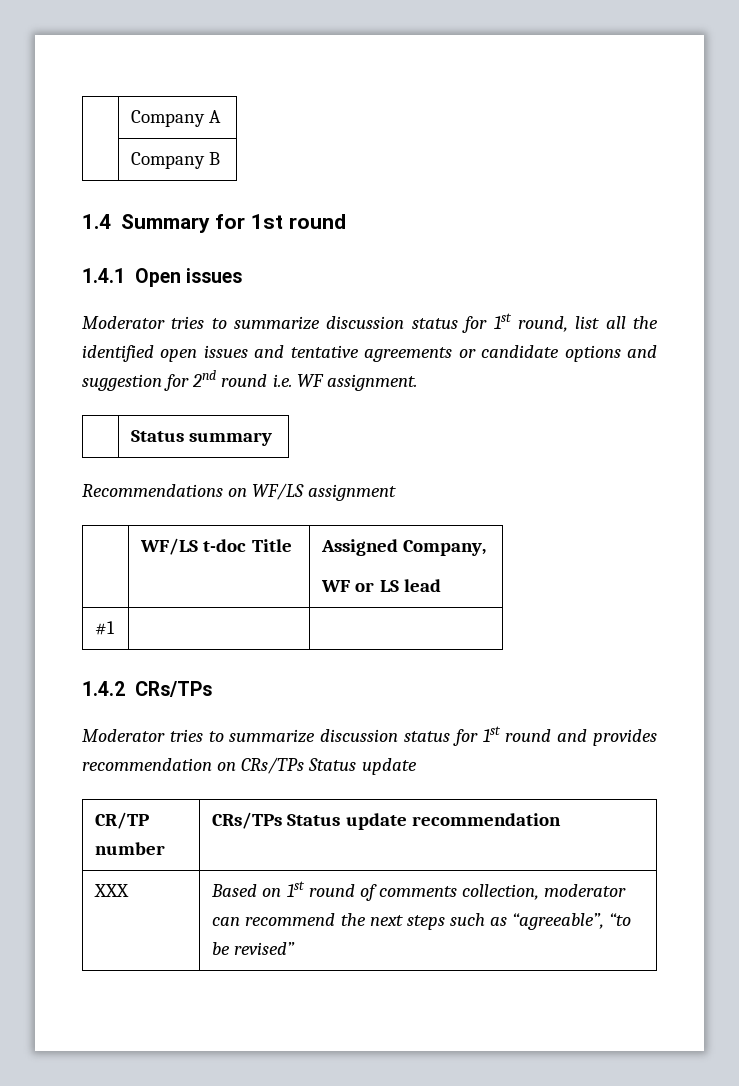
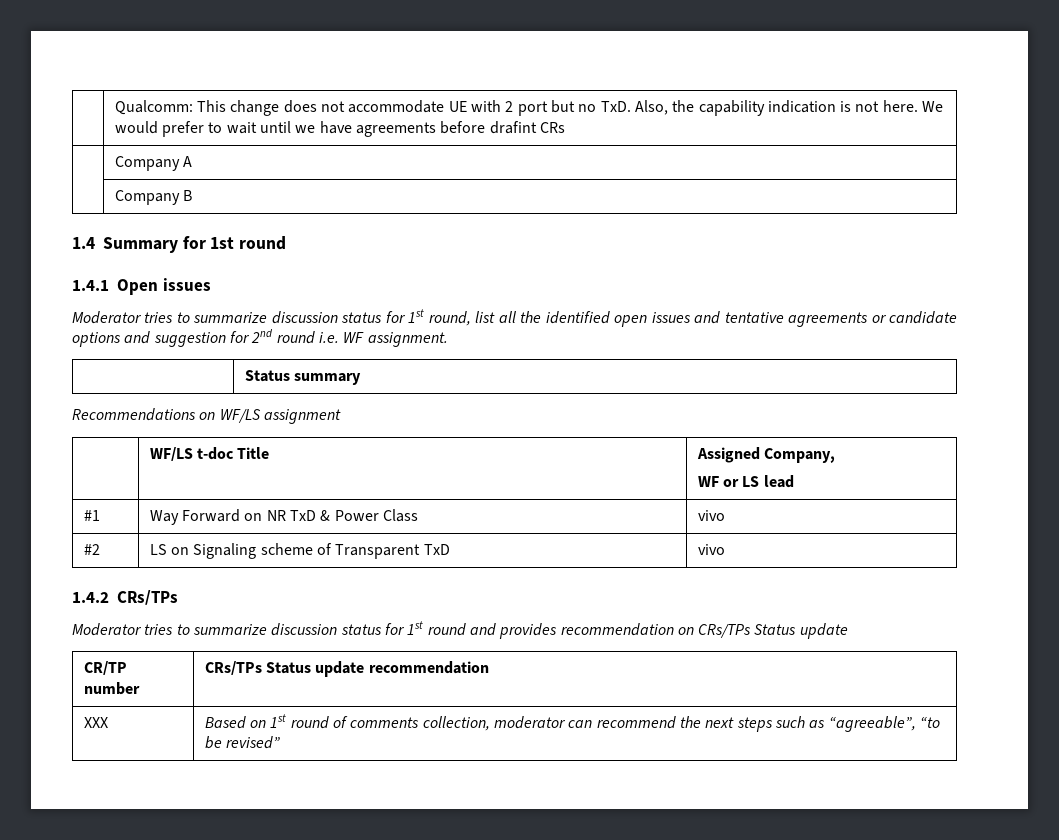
(131, 118) none -> [114,100,944,116] [114,121,565,137] | Qualcomm: This change does not accommodate UE with 2 port but no TxD. Also, the capability indication is not here. We would prefer to wait until we have agreements before drafint CRs //
(116, 628) | -> [149,509,418,525] [697,510,725,521] [83,544,100,555] [149,543,450,559] [697,544,725,555] Way Forward on NR TxD & Power Class | vivo // #2 | LS on Signaling scheme of Transparent TxD | vivo

